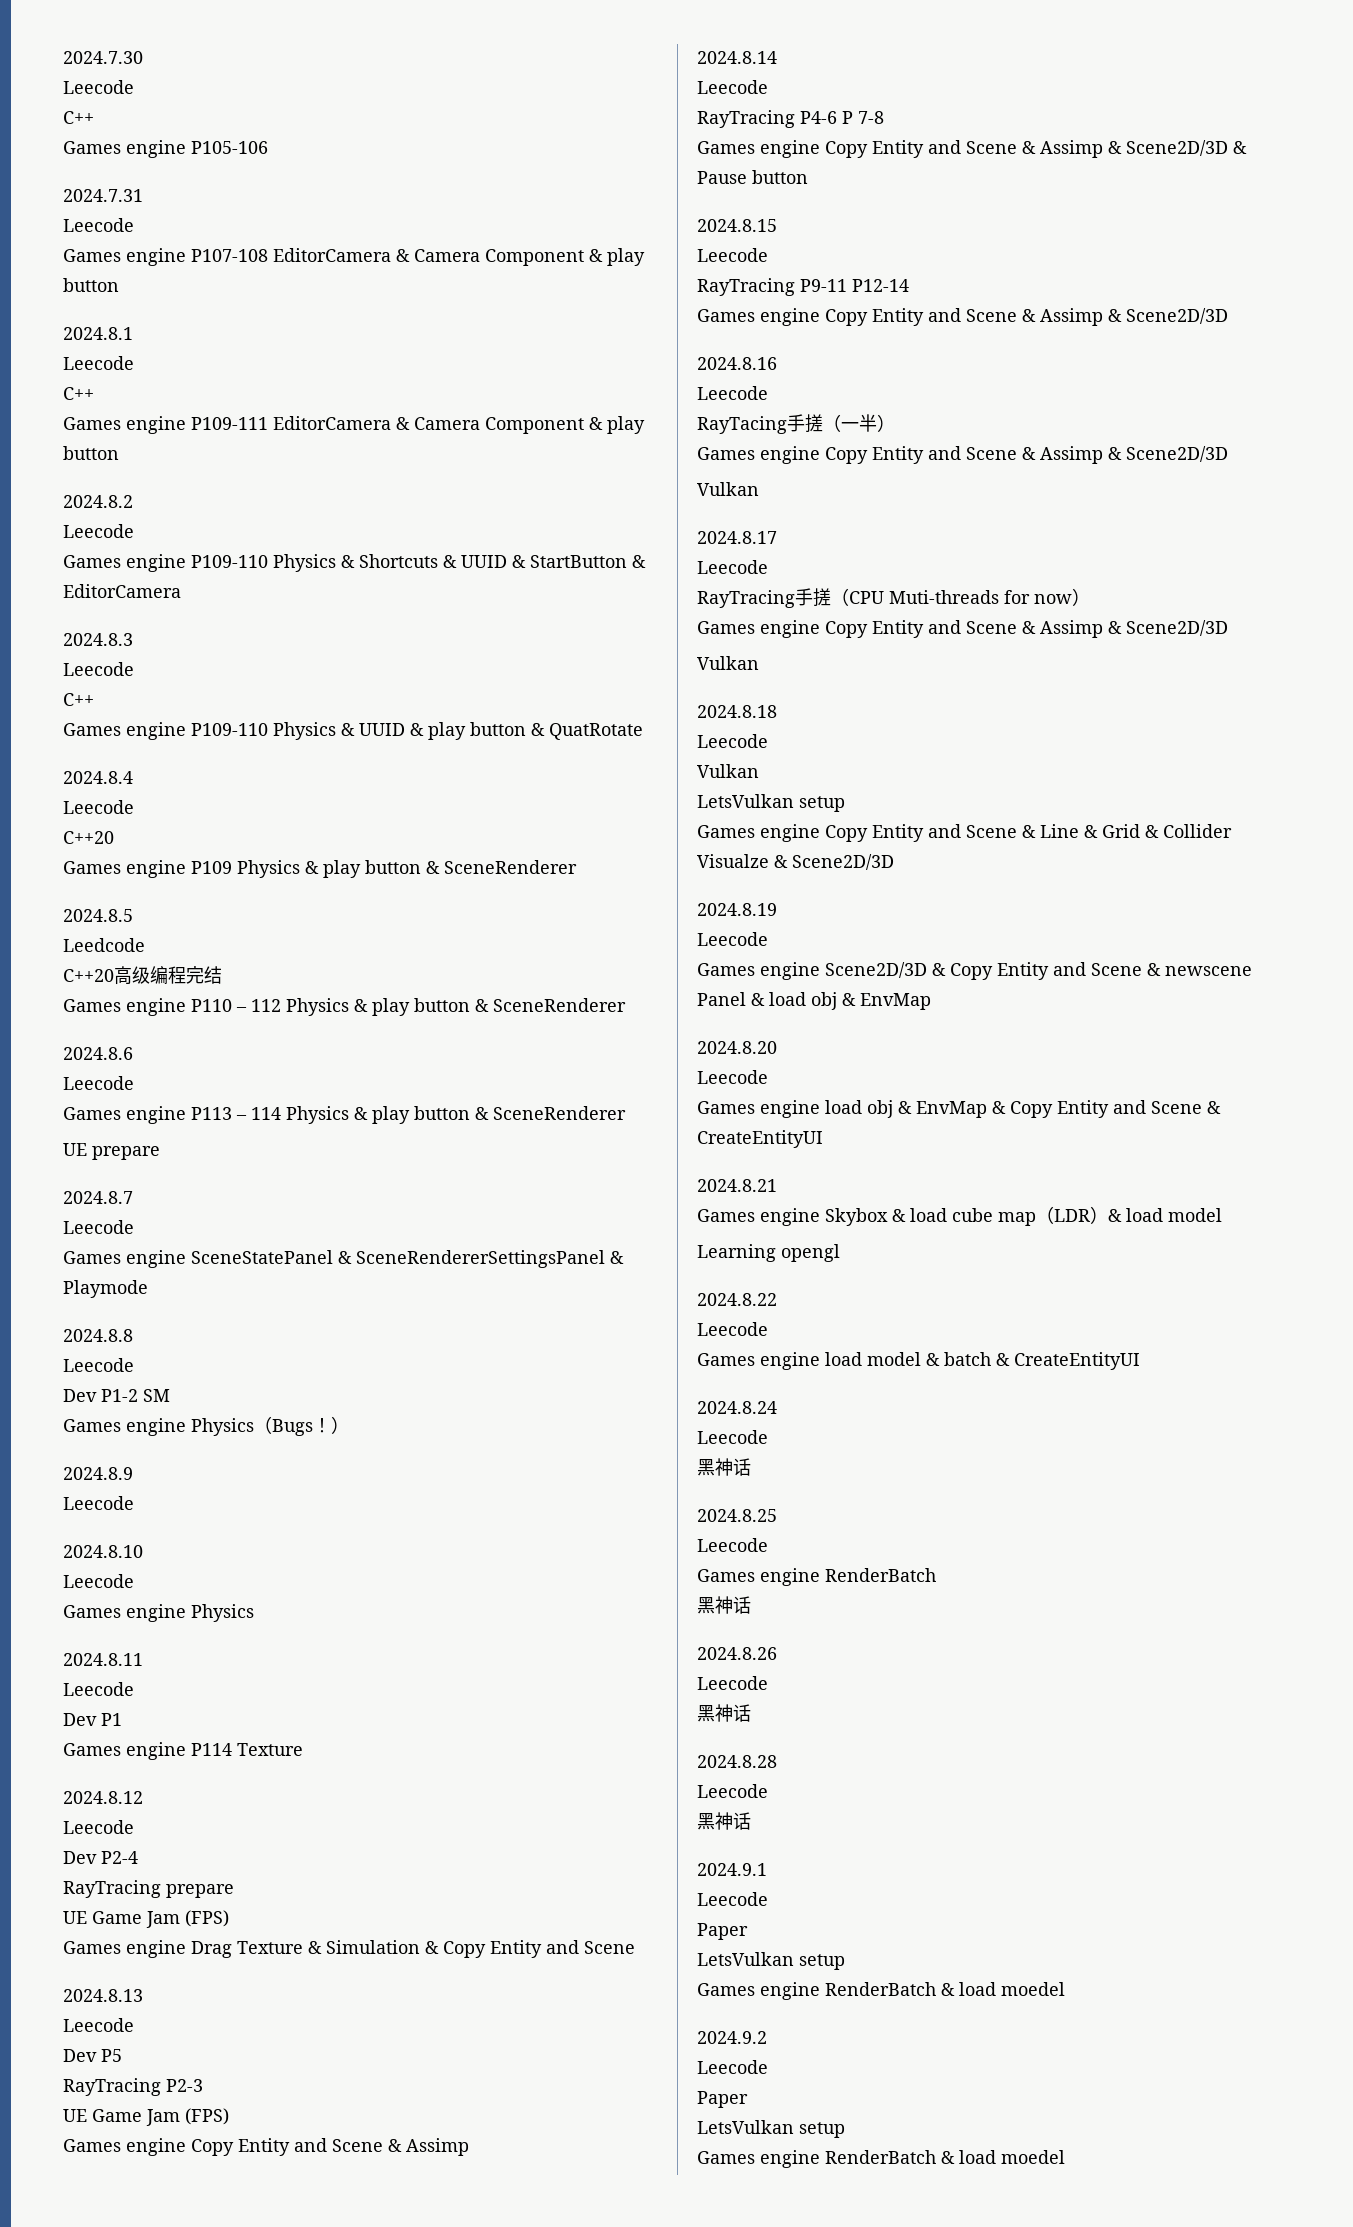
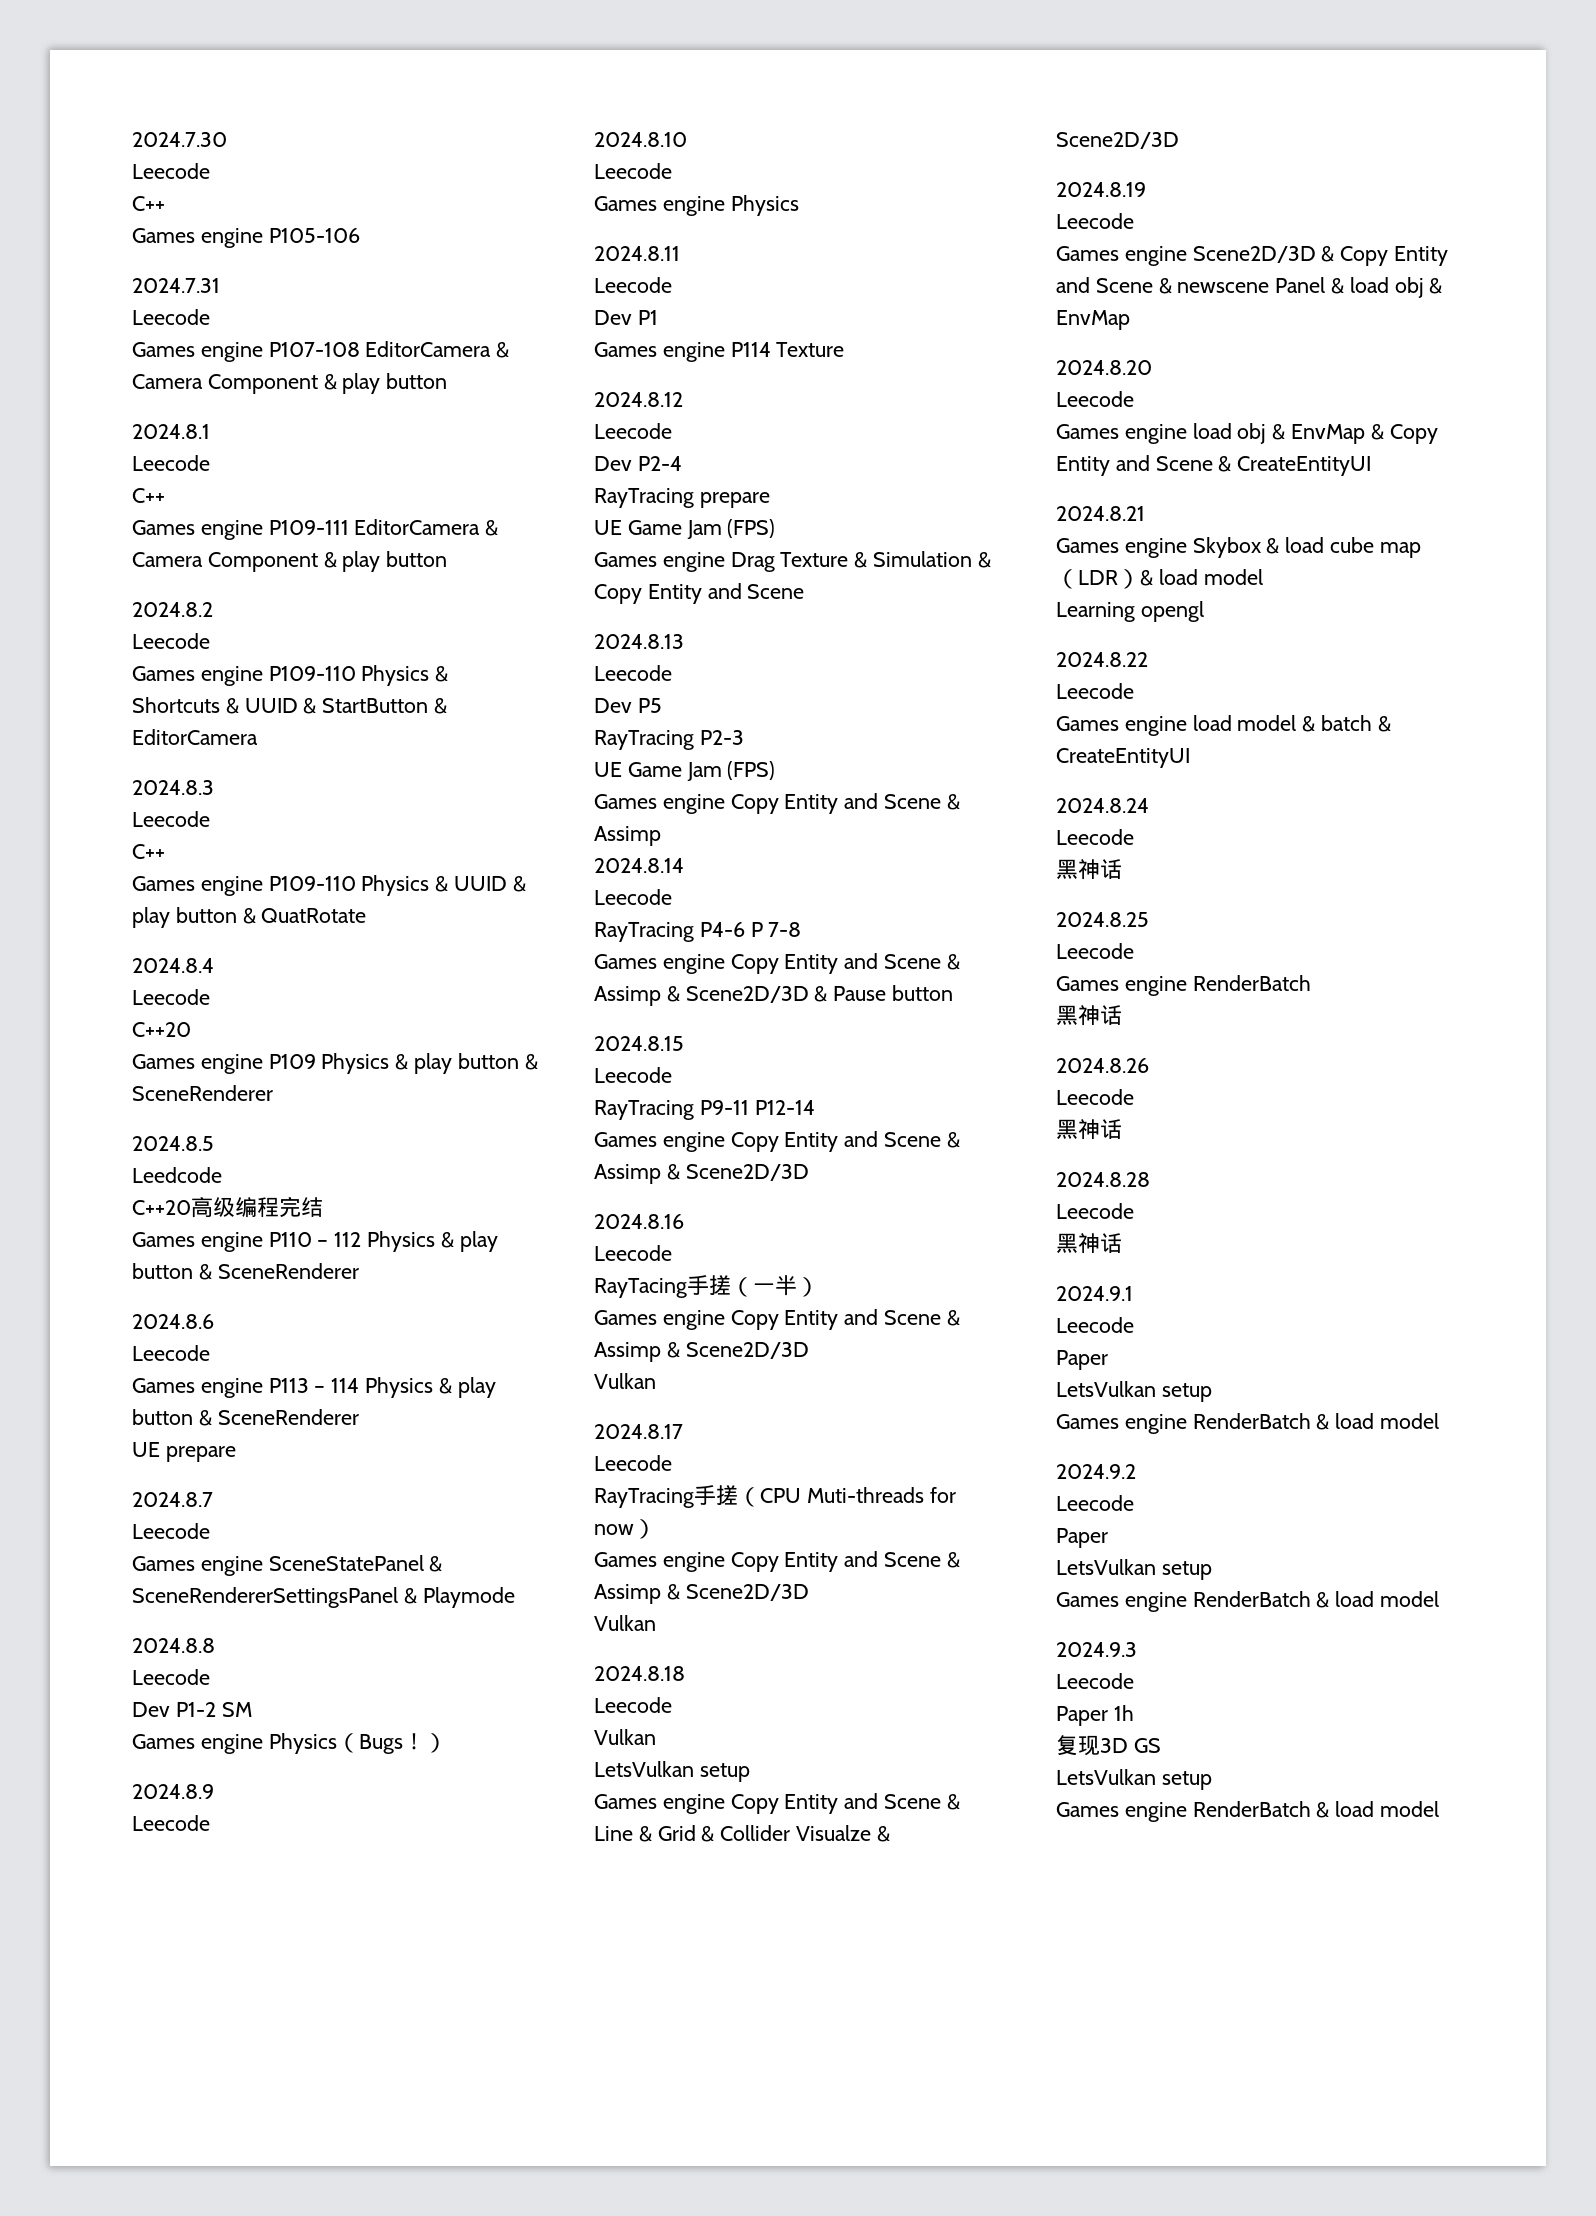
[1001,1982,1065,1996] moedel -> [1380,1413,1440,1429] model
[1001,2150,1065,2164] moedel -> [1380,1591,1440,1607] [1056,1642,1137,1657] [1056,1673,1134,1689] [1056,1705,1134,1726] [1056,1735,1161,1756] [1056,1769,1212,1790] [1056,1801,1440,1822] model // 2024.9.3 // Leecode // Paper 1h // 复现3D GS // LetsVulkan setup // Games engine RenderBatch & load model

